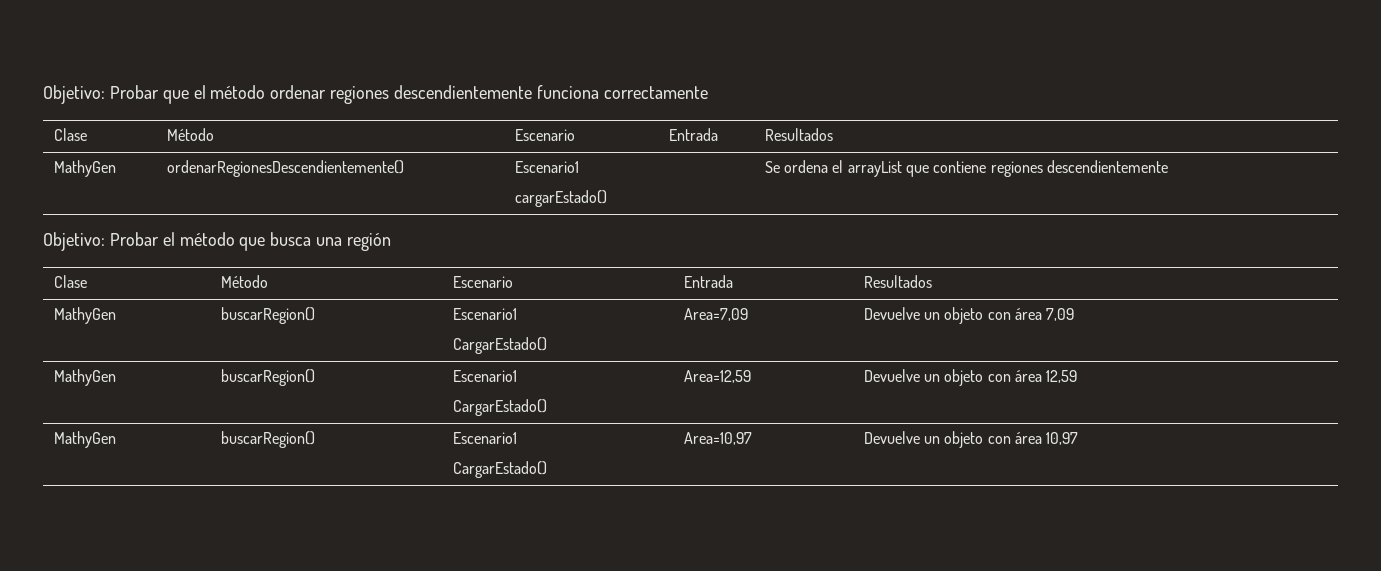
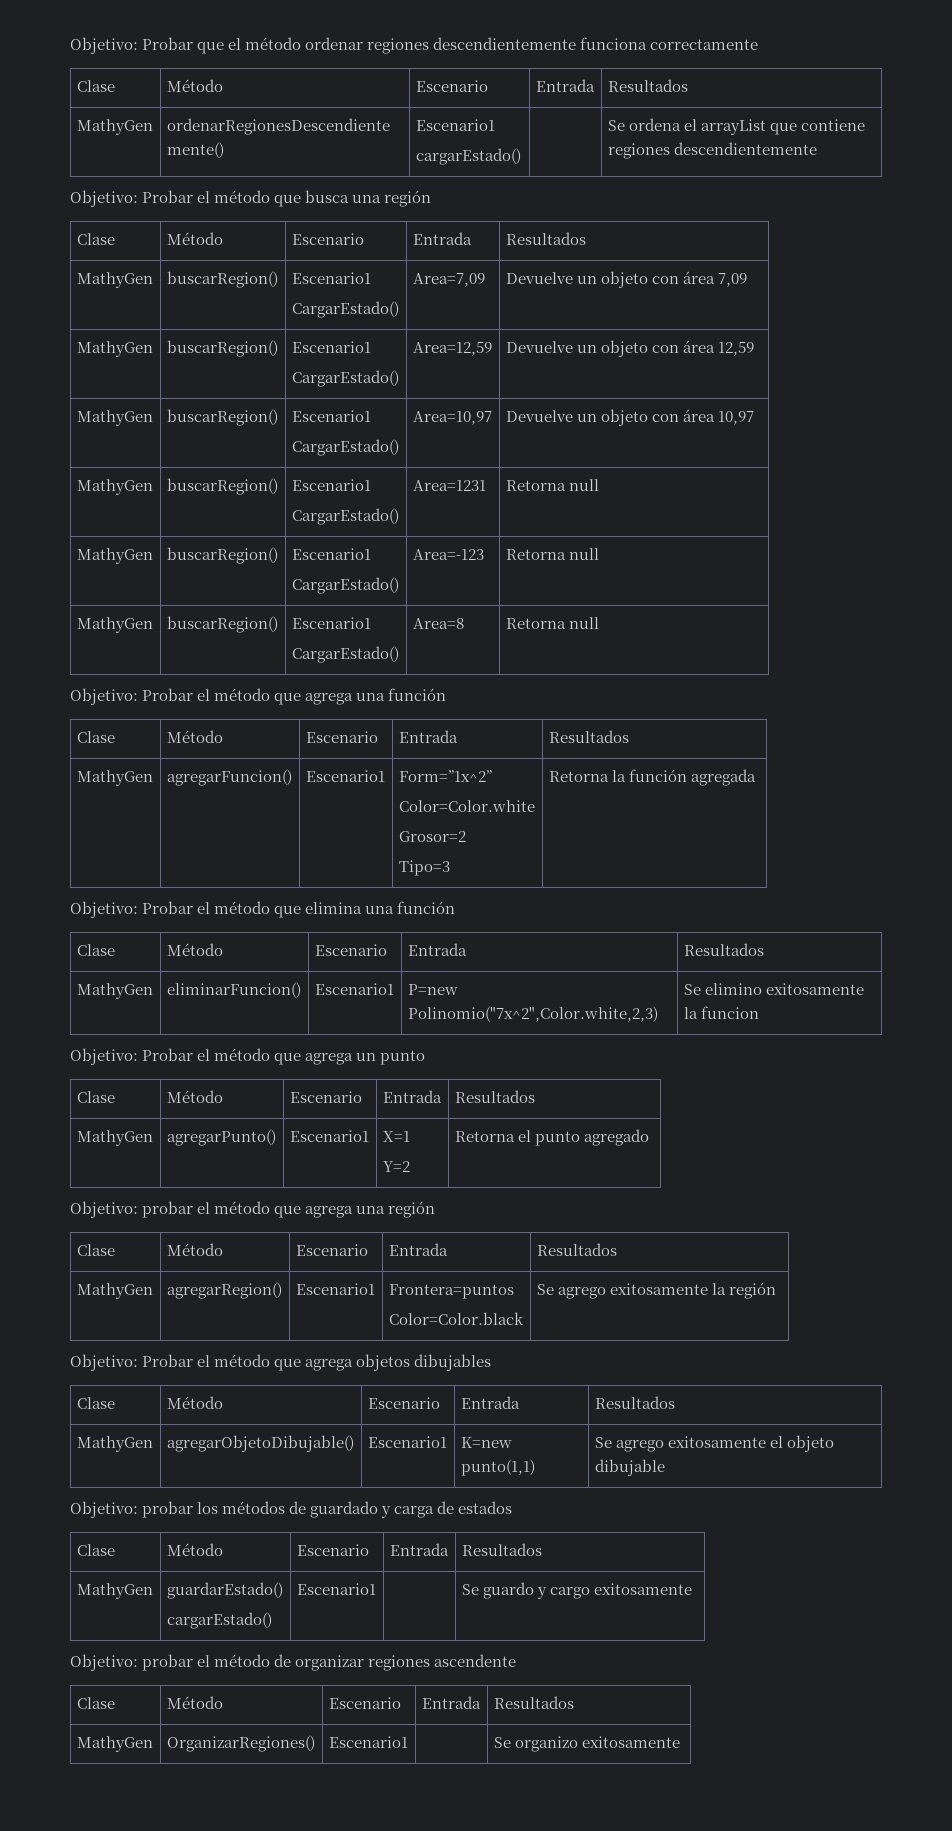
(1079, 438) none -> [76,479,153,495] [166,478,278,495] [291,479,371,491] [291,508,399,525] [412,480,486,491] [505,479,599,491] [76,548,153,564] [166,547,278,564] [291,548,371,560] [291,577,399,594] [412,549,484,560] [505,548,599,560] [76,617,153,633] [166,616,278,633] [291,617,371,629] [291,646,399,663] [412,618,464,629] [505,617,599,629] [70,688,447,705] [76,731,115,743] [166,730,223,743] [305,731,378,743] [398,730,458,743] [548,730,629,743] [76,770,153,786] [166,769,292,786] [305,770,385,782] [398,770,492,782] [398,800,535,812] [398,831,466,842] [398,860,450,876] [548,769,756,786] [70,901,456,918] [76,944,115,956] [166,943,223,956] [314,944,387,956] [407,943,467,956] [683,943,764,956] [76,983,153,999] [166,982,301,998] [314,983,394,995] [407,984,458,995] [407,1006,658,1022] [683,983,864,995] [683,1006,759,1019] [70,1048,426,1065] [76,1091,115,1103] [166,1090,223,1103] [289,1091,362,1103] [382,1090,442,1103] [454,1090,535,1103] [76,1130,153,1146] [166,1129,276,1146] [289,1130,369,1142] [382,1131,410,1142] [382,1161,410,1172] [454,1129,649,1146] [70,1201,436,1218] [76,1244,115,1256] [166,1243,223,1256] [295,1244,368,1256] [388,1243,448,1256] [536,1243,617,1256] [76,1283,153,1299] [166,1282,282,1299] [295,1283,375,1295] [388,1284,514,1299] [388,1312,524,1325] [536,1282,776,1299] [70,1354,492,1371] [76,1397,115,1409] [166,1396,223,1409] [367,1397,440,1409] [460,1396,520,1409] [594,1396,675,1409] [76,1436,153,1452] [166,1435,354,1452] [367,1436,447,1448] [460,1437,512,1448] [460,1459,535,1476] [594,1435,834,1452] [594,1459,665,1476] [70,1501,513,1518] [76,1544,115,1556] [166,1543,223,1556] [296,1544,369,1556] [389,1543,449,1556] [461,1543,542,1556] [76,1583,153,1599] [166,1582,283,1599] [166,1612,272,1629] [296,1583,376,1595] [461,1582,692,1599] [70,1654,517,1671] [76,1697,115,1709] [166,1696,223,1709] [328,1697,401,1709] [421,1696,481,1709] [493,1696,574,1709] [76,1736,153,1752] [166,1735,315,1752] [328,1736,408,1748] [493,1736,680,1752] // MathyGen | buscarRegion() | Escenario1 // CargarEstado() | Area=1231 | Retorna null // MathyGen | buscarRegion() | Escenario1 // CargarEstado() | Area=-123 | Retorna null // MathyGen | buscarRegion() | Escenario1 // CargarEstado() | Area=8 | Retorna null // Objetivo: Probar el método que agrega una función // Clase | Método | Escenario | Entrada | Resultados // MathyGen | agregarFuncion() | Escenario1 | Form=”1x^2” // Color=Color.white // Grosor=2 // Tipo=3 | Retorna la función agregada // Objetivo: Probar el método que elimina una función // Clase | Método | Escenario | Entrada | Resultados // MathyGen | eliminarFuncion() | Escenario1 | P=new Polinomio("7x^2",Color.white,2,3) | Se elimino exitosamente la funcion // Objetivo: Probar el método que agrega un punto // Clase | Método | Escenario | Entrada | Resultados // MathyGen | agregarPunto() | Escenario1 | X=1 // Y=2 | Retorna el punto agregado // Objetivo: probar el método que agrega una región // Clase | Método | Escenario | Entrada | Resultados // MathyGen | agregarRegion() | Escenario1 | Frontera=puntos // Color=Color.black | Se agrego exitosamente la región // Objetivo: Probar el método que agrega objetos dibujables // Clase | Método | Escenario | Entrada | Resultados // MathyGen | agregarObjetoDibujable() | Escenario1 | K=new punto(1,1) | Se agrego exitosamente el objeto dibujable // Objetivo: probar los métodos de guardado y carga de estados // Clase | Método | Escenario | Entrada | Resultados // MathyGen | guardarEstado() // cargarEstado() | Escenario1 | | Se guardo y cargo exitosamente // Objetivo: probar el método de organizar regiones ascendente // Clase | Método | Escenario | Entrada | Resultados // MathyGen | OrganizarRegiones() | Escenario1 | | Se organizo exitosamente

